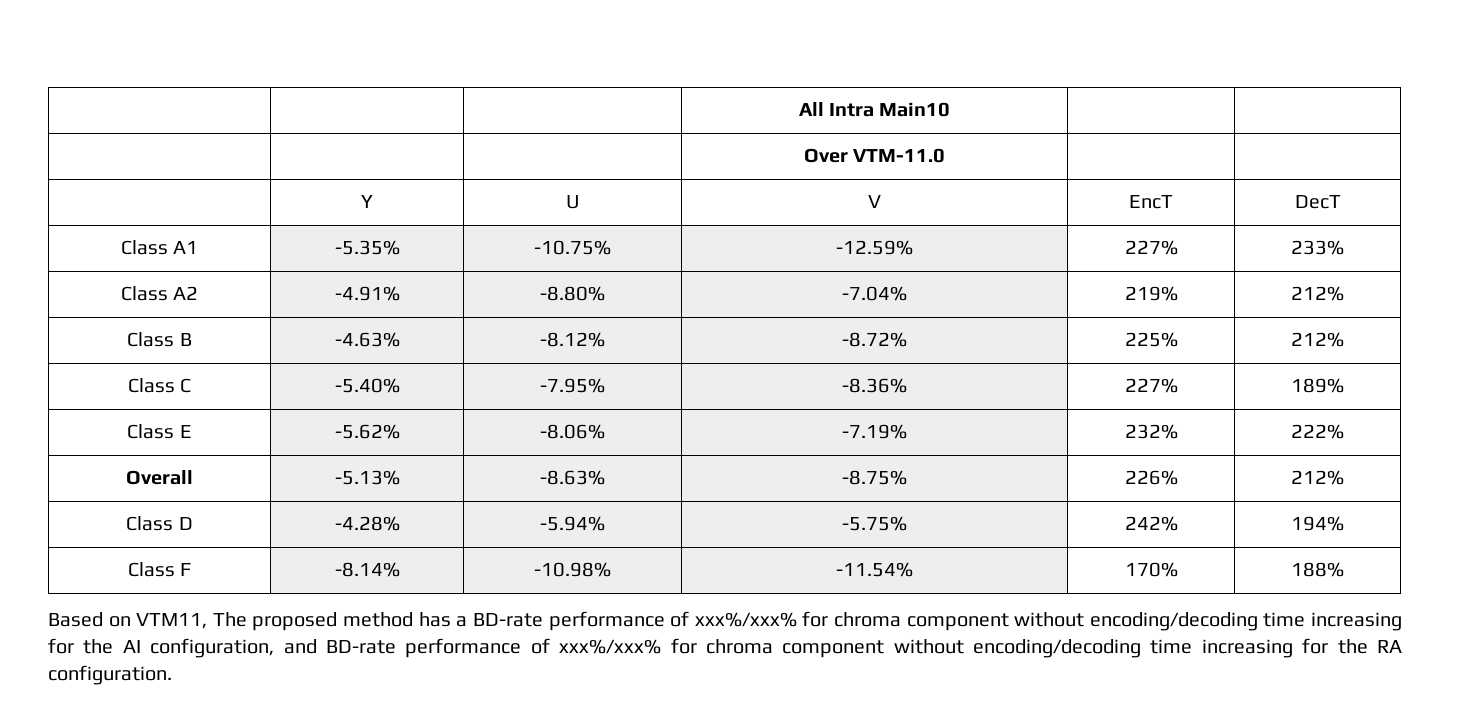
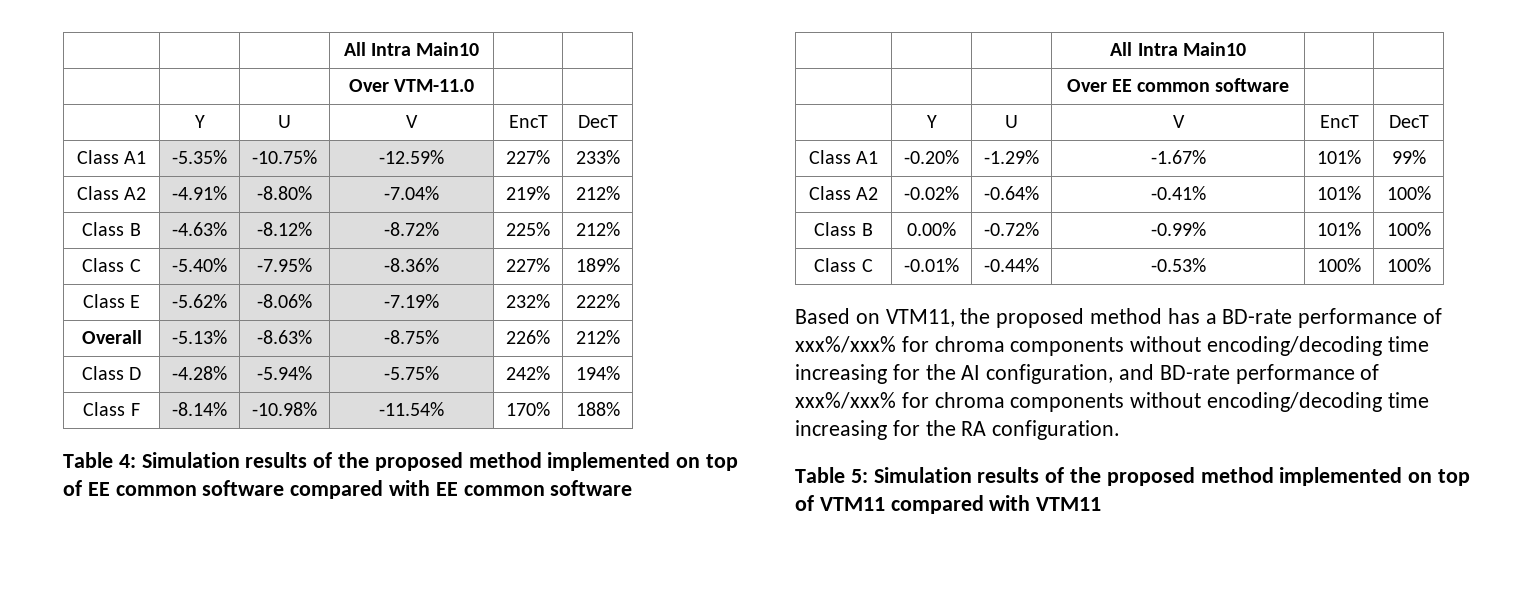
(1344, 569) none -> [63,452,739,471] [63,480,633,499] [1110,42,1246,56] [1066,78,1290,92] [926,115,937,128] [1005,115,1018,128] [1172,115,1185,128] [1319,115,1359,128] [1388,115,1429,128] [808,150,879,164] [904,150,959,164] [984,150,1039,164] [1150,150,1206,164] [1317,150,1361,164] [1391,150,1426,164] [808,186,879,200] [904,186,959,200] [984,186,1039,200] [1150,186,1206,200] [1317,186,1361,200] [1386,186,1431,200] [814,222,873,236] [907,222,956,236] [984,222,1039,236] [1150,222,1206,236] [1317,222,1361,236] [1386,222,1431,236] [814,258,873,272] [904,258,959,272] [984,258,1039,272] [1150,258,1206,272] [1317,258,1361,272] [1386,258,1431,272] // Table 4: Simulation results of the proposed method implemented on top of EE common software compared with EE common software // | | | All Intra Main10 | | // | | | Over EE common software | | // | Y | U | V | EncT | DecT // Class A1 | -0.20% | -1.29% | -1.67% | 101% | 99% // Class A2 | -0.02% | -0.64% | -0.41% | 101% | 100% // Class B | 0.00% | -0.72% | -0.99% | 101% | 100% // Class C | -0.01% | -0.44% | -0.53% | 100% | 100%
[212,612,247,627] The -> [960,308,991,324] the
[906,613,1009,631] component -> [1010,337,1125,356] components
[782,640,885,658] component -> [1010,393,1125,412] components
(172, 675) none -> [795,467,1471,486] [795,495,1102,514] // Table 5: Simulation results of the proposed method implemented on top of VTM11 compared with VTM11

